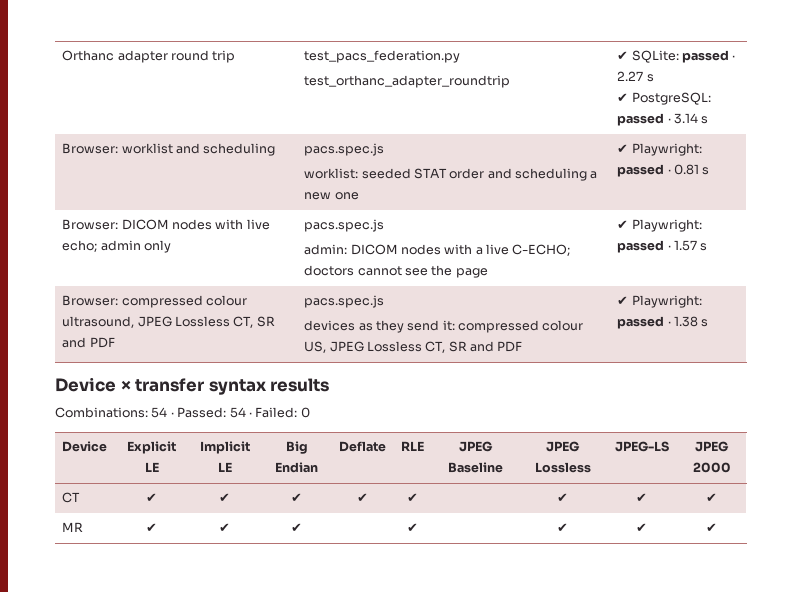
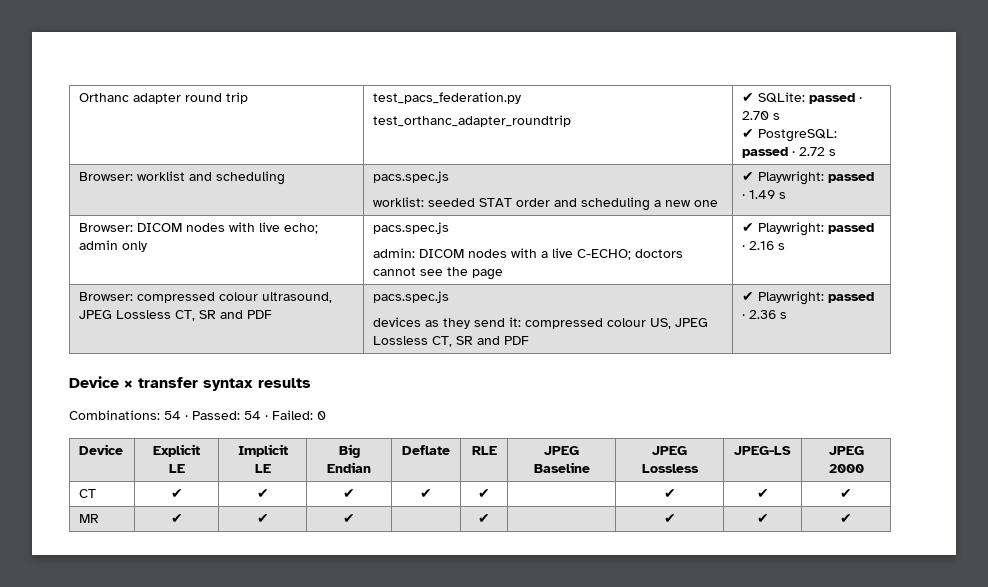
[617,71,644,81] 2.27 -> [742,111,770,120] 2.70
[673,113,698,124] 3.14 -> [799,147,826,156] 2.72
[673,164,699,175] 0.81 -> [749,190,776,199] 1.49
[673,240,697,251] 1.57 -> [749,241,775,250] 2.16
[673,316,698,327] 1.38 -> [749,310,777,319] 2.36

